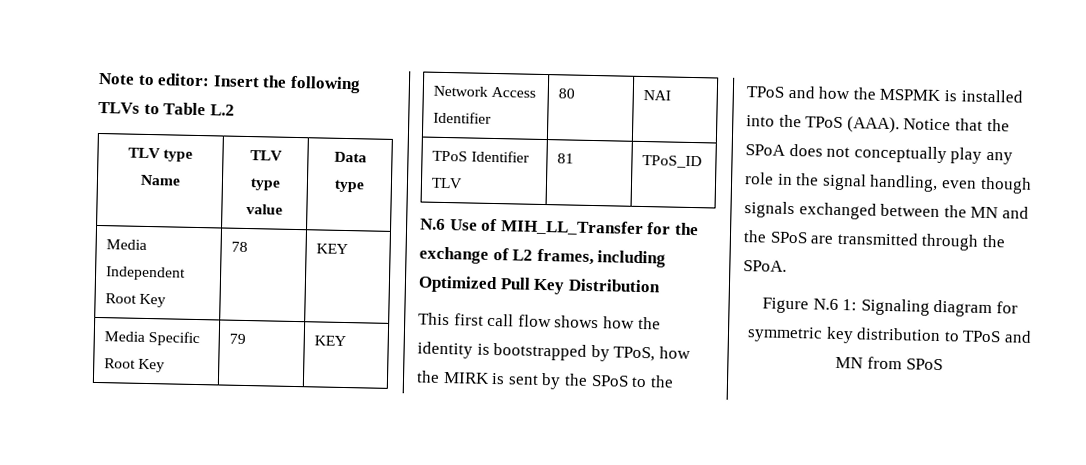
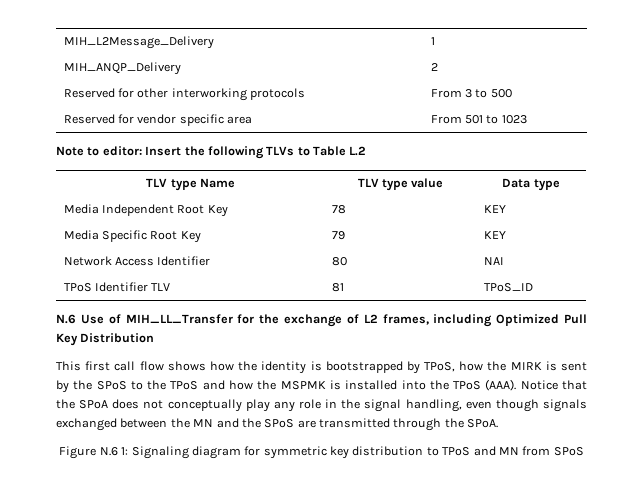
(98, 78) none -> [63,36,214,49] [430,37,435,45] [63,62,181,75] [430,63,438,71] [63,88,306,101] [430,89,512,98] [63,114,253,126] [430,115,527,124] MIH_L2Message_Delivery | 1 // MIH_ANQP_Delivery | 2 // Reserved for other interworking protocols | From 3 to 500 // Reserved for vendor specific area | From 501 to 1023 //

